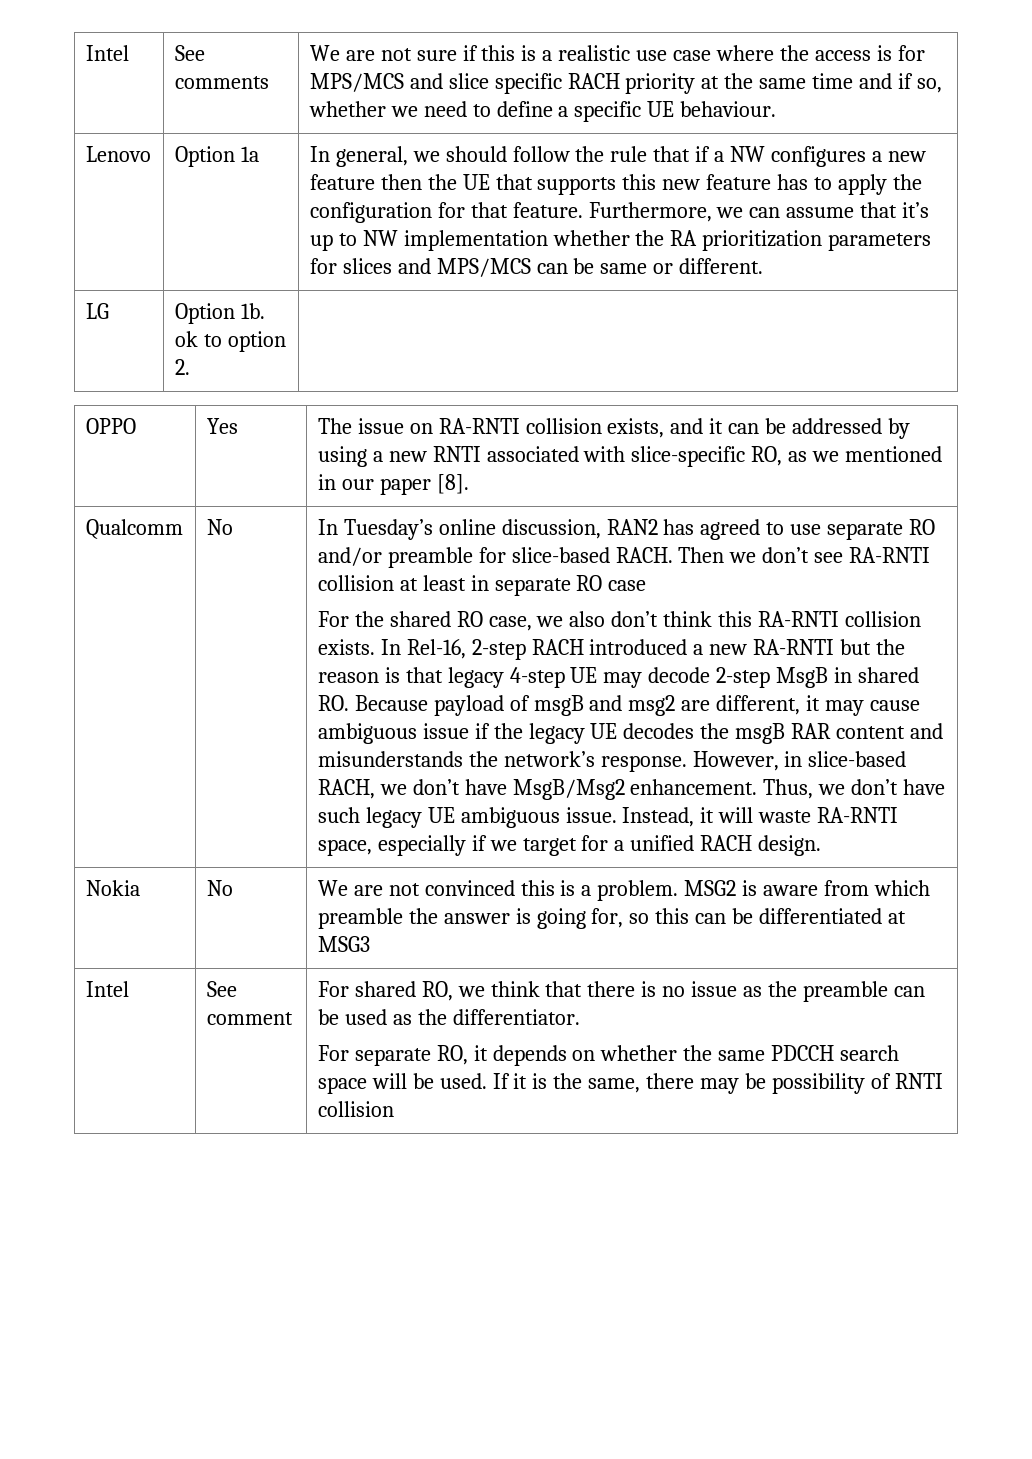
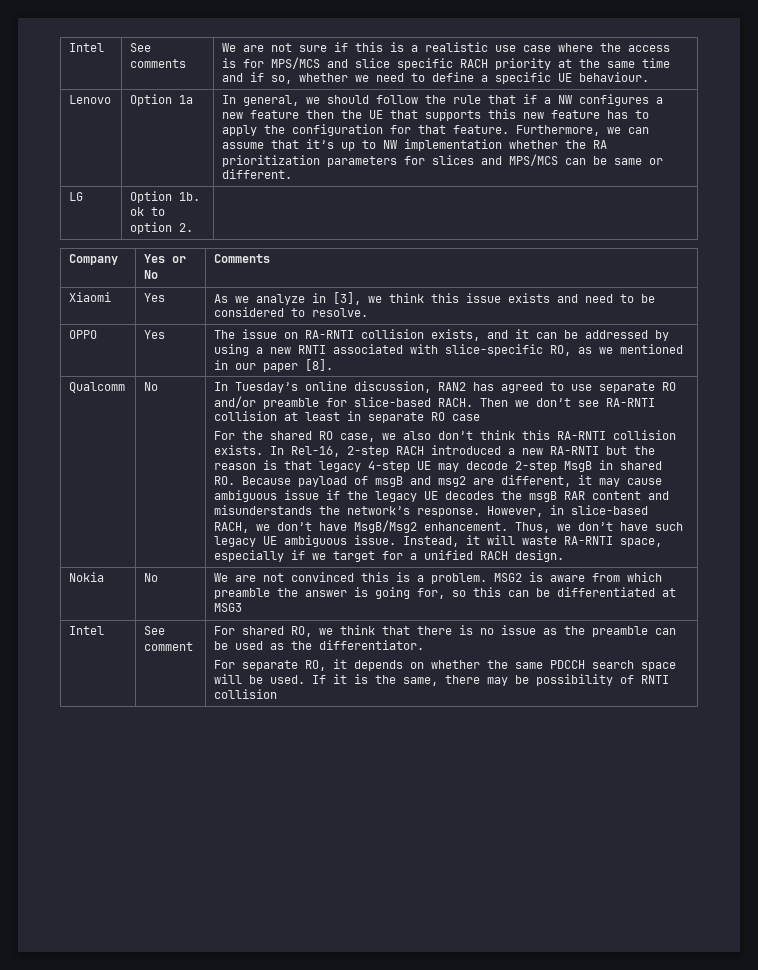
(190, 367) none -> [69,254,119,265] [144,254,187,263] [144,270,159,279] [214,254,271,263] [69,292,112,302] [144,293,166,302] [214,292,656,305] [214,307,369,317] // Company | Yes or No | Comments // Xiaomi | Yes | As we analyze in [3], we think this issue exists and need to be considered to resolve.

